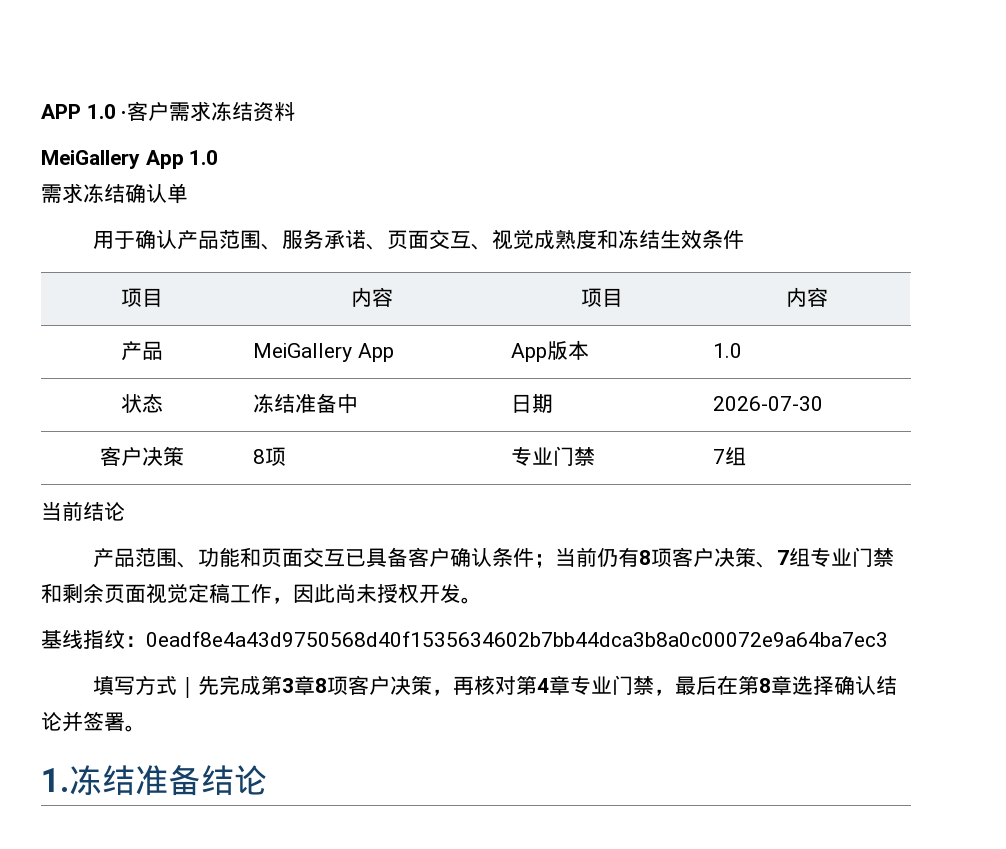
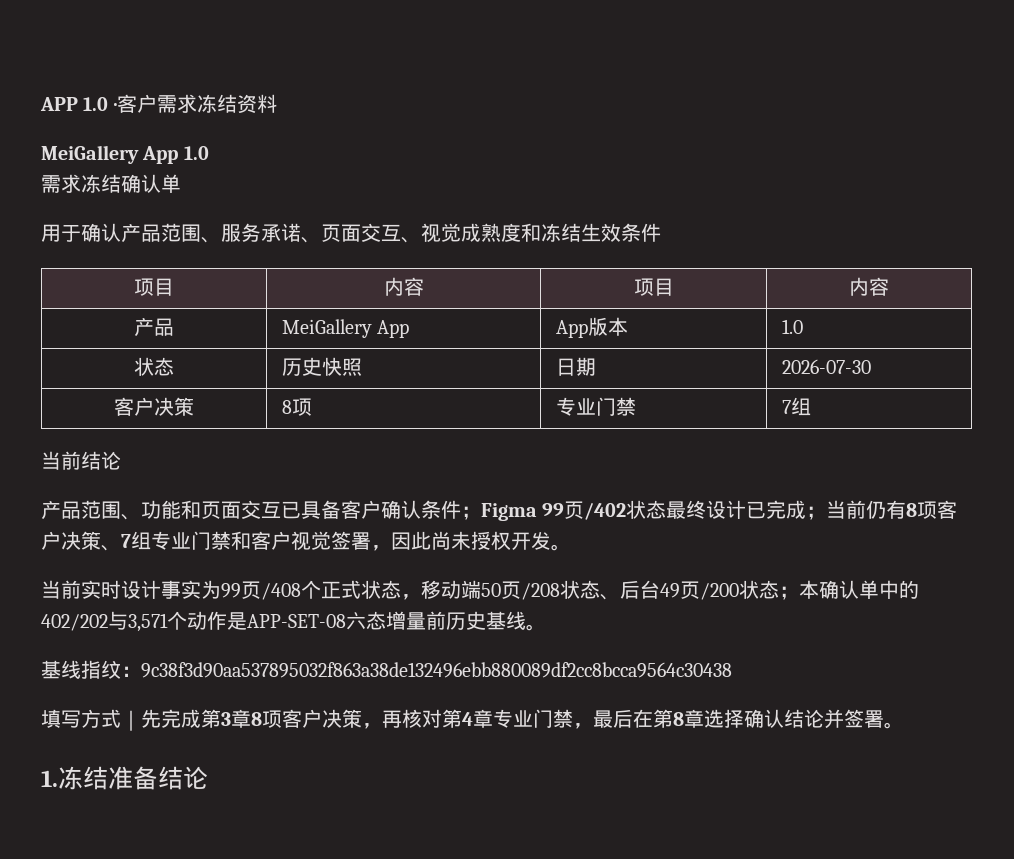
[252,393,358,414] 冻结准备中 -> [281,357,362,376] 历史快照
(555, 561) none -> [481,500,827,521] Figma 99页/402状态最终设计已完成；
[62,583,272,604] 剩余页面视觉定稿工作 -> [251,531,371,551] 客户视觉签署
(482, 600) none -> [41,580,919,600] [41,611,546,632] // 当前实时设计事实为99页/408个正式状态，移动端50页/208状态、后台49页/200状态；本确认单中的402/202与3,571个动作是APP-SET-08六态增量前历史基线。
[146,631,888,647] 0eadf8e4a43d9750568d40f1535634602b7bb44dca3b8a0c00072e9a64ba7ec3 -> [141,662,732,678] 9c38f3d90aa537895032f863a38de132496ebb880089df2cc8bcca9564c30438

